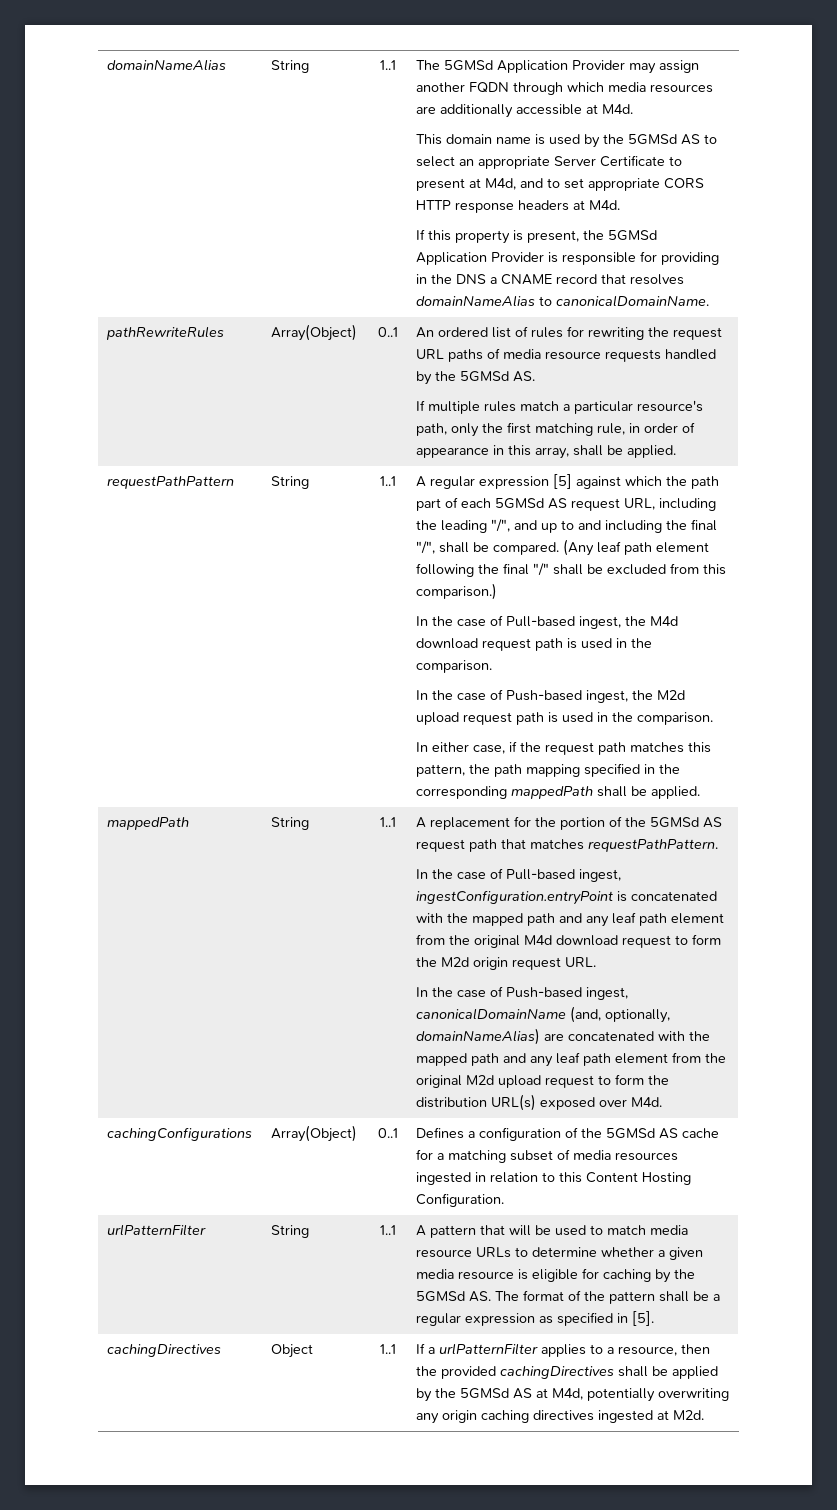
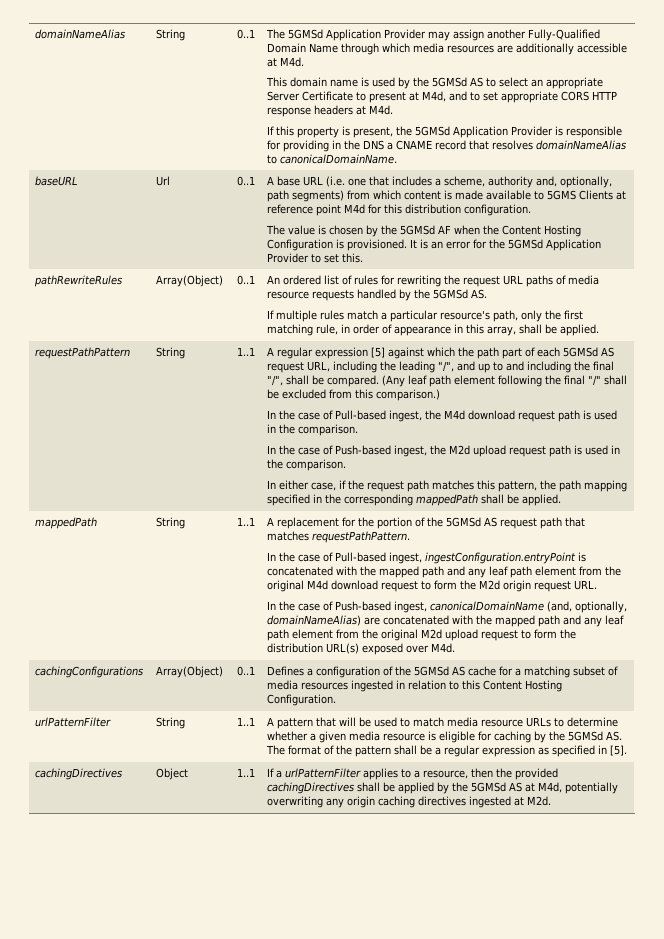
[380,60,396,70] 1..1 -> [237,29,255,39] 0..1
[469,82,510,93] FQDN -> [528,29,601,41] [267,43,339,53] Fully-Qualified Domain Name
(710, 301) none -> [35,176,79,186] [156,176,171,186] [237,176,255,186] [267,176,613,188] [267,190,627,202] [267,204,532,216] [266,225,582,237] [267,239,602,251] [267,253,364,263] // baseURL | Url | 0..1 | A base URL (i.e. one that includes a scheme, authority and, optionally, path segments) from which content is made available to 5GMS Clients at reference point M4d for this distribution configuration. // The value is chosen by the 5GMSd AF when the Content Hosting Configuration is provisioned. It is an error for the 5GMSd Application Provider to set this.

